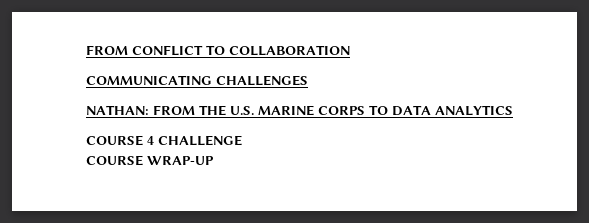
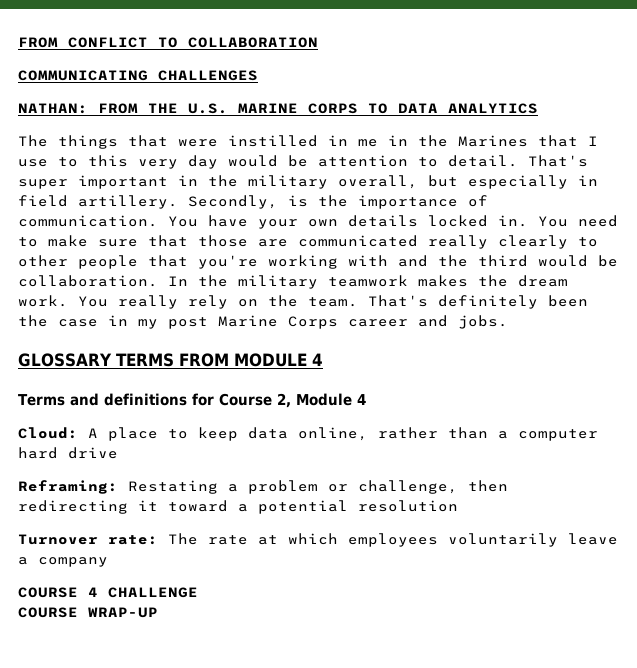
(513, 110) none -> [18,135,598,149] [18,155,588,169] [18,175,598,189] [18,195,488,209] [18,215,618,229] [18,235,598,249] [18,255,618,269] [18,275,568,289] [18,295,588,309] [18,315,508,329] [18,353,323,367] [18,393,366,408] [18,427,598,441] [18,447,118,459] [18,480,508,494] [18,500,458,514] [18,533,618,547] [18,557,108,567] // The things that were instilled in me in the Marines that I use to this very day would be attention to detail. That's super important in the military overall, but especially in field artillery. Secondly, is the importance of communication. You have your own details locked in. You need to make sure that those are communicated really clearly to other people that you're working with and the third would be collaboration. In the military teamwork makes the dream work. You really rely on the team. That's definitely been the case in my post Marine Corps career and jobs. // GLOSSARY TERMS FROM MODULE 4 // Terms and definitions for Course 2, Module 4 // Cloud: A place to keep data online, rather than a computer hard drive // Reframing: Restating a problem or challenge, then redirecting it toward a potential resolution // Turnover rate: The rate at which employees voluntarily leave a company

